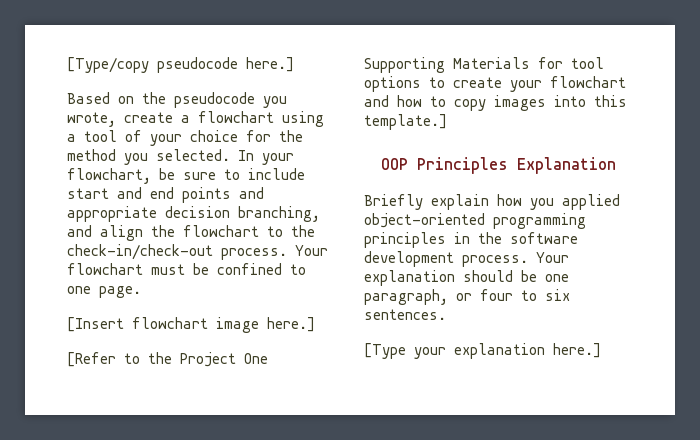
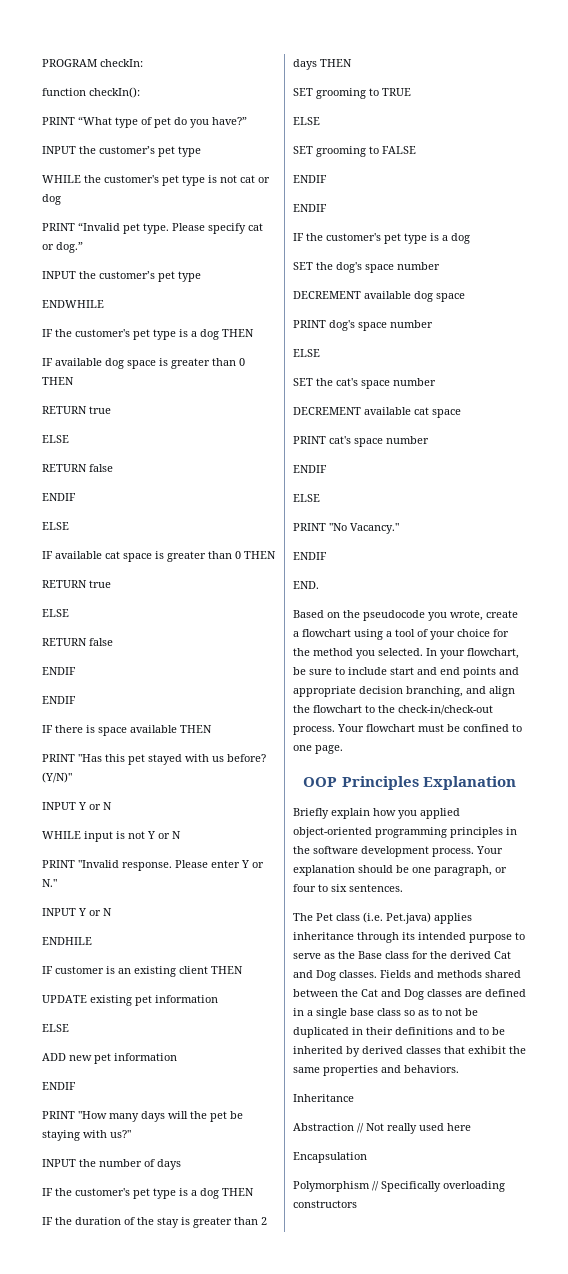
[67,57,294,73] [Type/copy pseudocode here.] -> [42,59,143,67] [42,87,140,98] [42,116,247,128] [42,146,201,157] [42,175,270,186] [42,194,61,205] [42,222,263,234] [42,242,83,253] [42,271,201,282] [42,300,104,308] [42,329,254,340] [42,358,245,369] [42,377,74,385] [42,406,111,414] [42,435,69,443] [42,464,113,472] [42,493,76,501] [42,522,69,530] [42,551,276,562] [42,580,111,588] [42,609,69,617] [42,638,113,646] [42,667,76,675] [42,696,76,704] [42,725,212,736] [42,754,266,765] [42,772,72,783] [42,802,112,810] [42,831,181,842] [42,860,264,871] [42,879,57,887] [42,908,112,916] [42,937,92,945] [42,966,243,977] [42,995,218,1006] [42,1024,69,1032] [42,1053,177,1064] [42,1082,76,1090] [42,1111,243,1122] [42,1130,131,1141] [42,1159,181,1170] [42,1188,254,1199] [42,1217,267,1228] [293,59,352,70] [293,88,411,99] [293,117,320,125] [293,146,416,157] [293,175,327,183] [293,204,327,212] [293,233,470,244] [293,262,440,273] [293,291,465,302] [293,320,433,331] [293,349,320,357] [293,378,436,389] [293,407,461,418] [293,436,429,447] [293,465,327,473] [293,494,320,502] [293,523,399,534] [293,552,327,560] [293,581,319,589] PROGRAM checkIn: // function checkIn(): // PRINT “What type of pet do you have?” // INPUT the customer’s pet type // WHILE the customer's pet type is not cat or dog // PRINT “Invalid pet type. Please specify cat or dog.” // INPUT the customer’s pet type // ENDWHILE // IF the customer's pet type is a dog THEN // IF available dog space is greater than 0 THEN // RETURN true // ELSE // RETURN false // ENDIF // ELSE // IF available cat space is greater than 0 THEN // RETURN true // ELSE // RETURN false // ENDIF // ENDIF // IF there is space available THEN // PRINT "Has this pet stayed with us before? (Y/N)" // INPUT Y or N // WHILE input is not Y or N // PRINT "Invalid response. Please enter Y or N." // INPUT Y or N // ENDHILE // IF customer is an existing client THEN // UPDATE existing pet information // ELSE // ADD new pet information // ENDIF // PRINT "How many days will the pet be staying with us?" // INPUT the number of days // IF the customer's pet type is a dog THEN // IF the duration of the stay is greater than 2 days THEN // SET grooming to TRUE // ELSE // SET grooming to FALSE // ENDIF // ENDIF // IF the customer's pet type is a dog // SET the dog's space number // DECREMENT available dog space // PRINT dog's space number // ELSE // SET the cat's space number // DECREMENT available cat space // PRINT cat's space number // ENDIF // ELSE // PRINT "No Vacancy." // ENDIF // END.
[67,317,315,333] [67,352,268,367] [364,57,604,73] [364,76,626,92] [364,95,627,111] [364,114,447,130] // [Insert flowchart image here.] // [Refer to the Project One Supporting Materials for tool options to create your flowchart and how to copy images into this template.] -> (343, 749) none
[364,343,601,359] [Type your explanation here.] -> [293,912,472,924] [293,932,525,943] [293,951,511,959] [293,970,521,981] [293,989,526,1000] [293,1008,478,1019] [293,1027,505,1038] [293,1046,526,1057] [293,1065,459,1076] [293,1094,354,1102] [293,1123,471,1134] [293,1152,367,1163] [293,1181,505,1192] [293,1200,357,1208] The Pet class (i.e. Pet.java) applies inheritance through its intended purpose to serve as the Base class for the derived Cat and Dog classes. Fields and methods shared between the Cat and Dog classes are defined in a single base class so as to not be duplicated in their definitions and to be inherited by derived classes that exhibit the same properties and behaviors. // Inheritance // Abstraction // Not really used here // Encapsulation // Polymorphism // Specifically overloading constructors

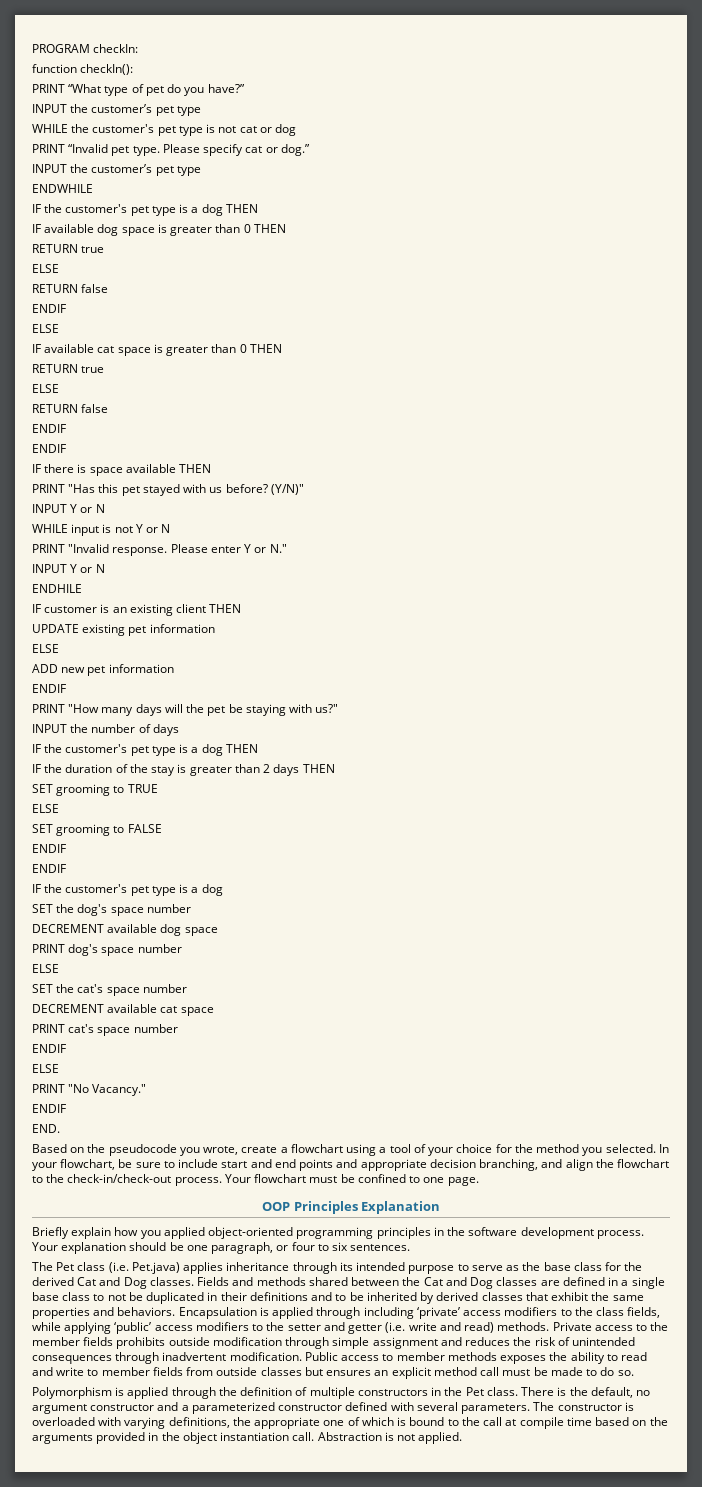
[358,951,382,959] Base -> [543,1262,571,1271] base
[404,1010,429,1016] so as -> (91, 1296) none
[293,1094,354,1102] [293,1123,471,1134] [293,1152,367,1163] [293,1181,505,1192] [293,1200,357,1208] // Inheritance // Abstraction // Not really used here // Encapsulation // Polymorphism // Specifically overloading constructors -> [178,1307,661,1319] [32,1322,669,1334] [32,1337,636,1349] [32,1352,648,1364] [32,1367,634,1379] [32,1387,651,1399] [32,1402,634,1414] [32,1417,668,1429] [32,1432,463,1444] Encapsulation is applied through including ‘private’ access modifiers to the class fields, while applying ‘public’ access modifiers to the setter and getter (i.e. write and read) methods. Private access to the member fields prohibits outside modification through simple assignment and reduces the risk of unintended consequences through inadvertent modification. Public access to member methods exposes the ability to read and write to member fields from outside classes but ensures an explicit method call must be made to do so. // Polymorphism is applied through the definition of multiple constructors in the Pet class. There is the default, no argument constructor and a parameterized constructor defined with several parameters. The constructor is overloaded with varying definitions, the appropriate one of which is bound to the call at compile time based on the arguments provided in the object instantiation call. Abstraction is not applied.

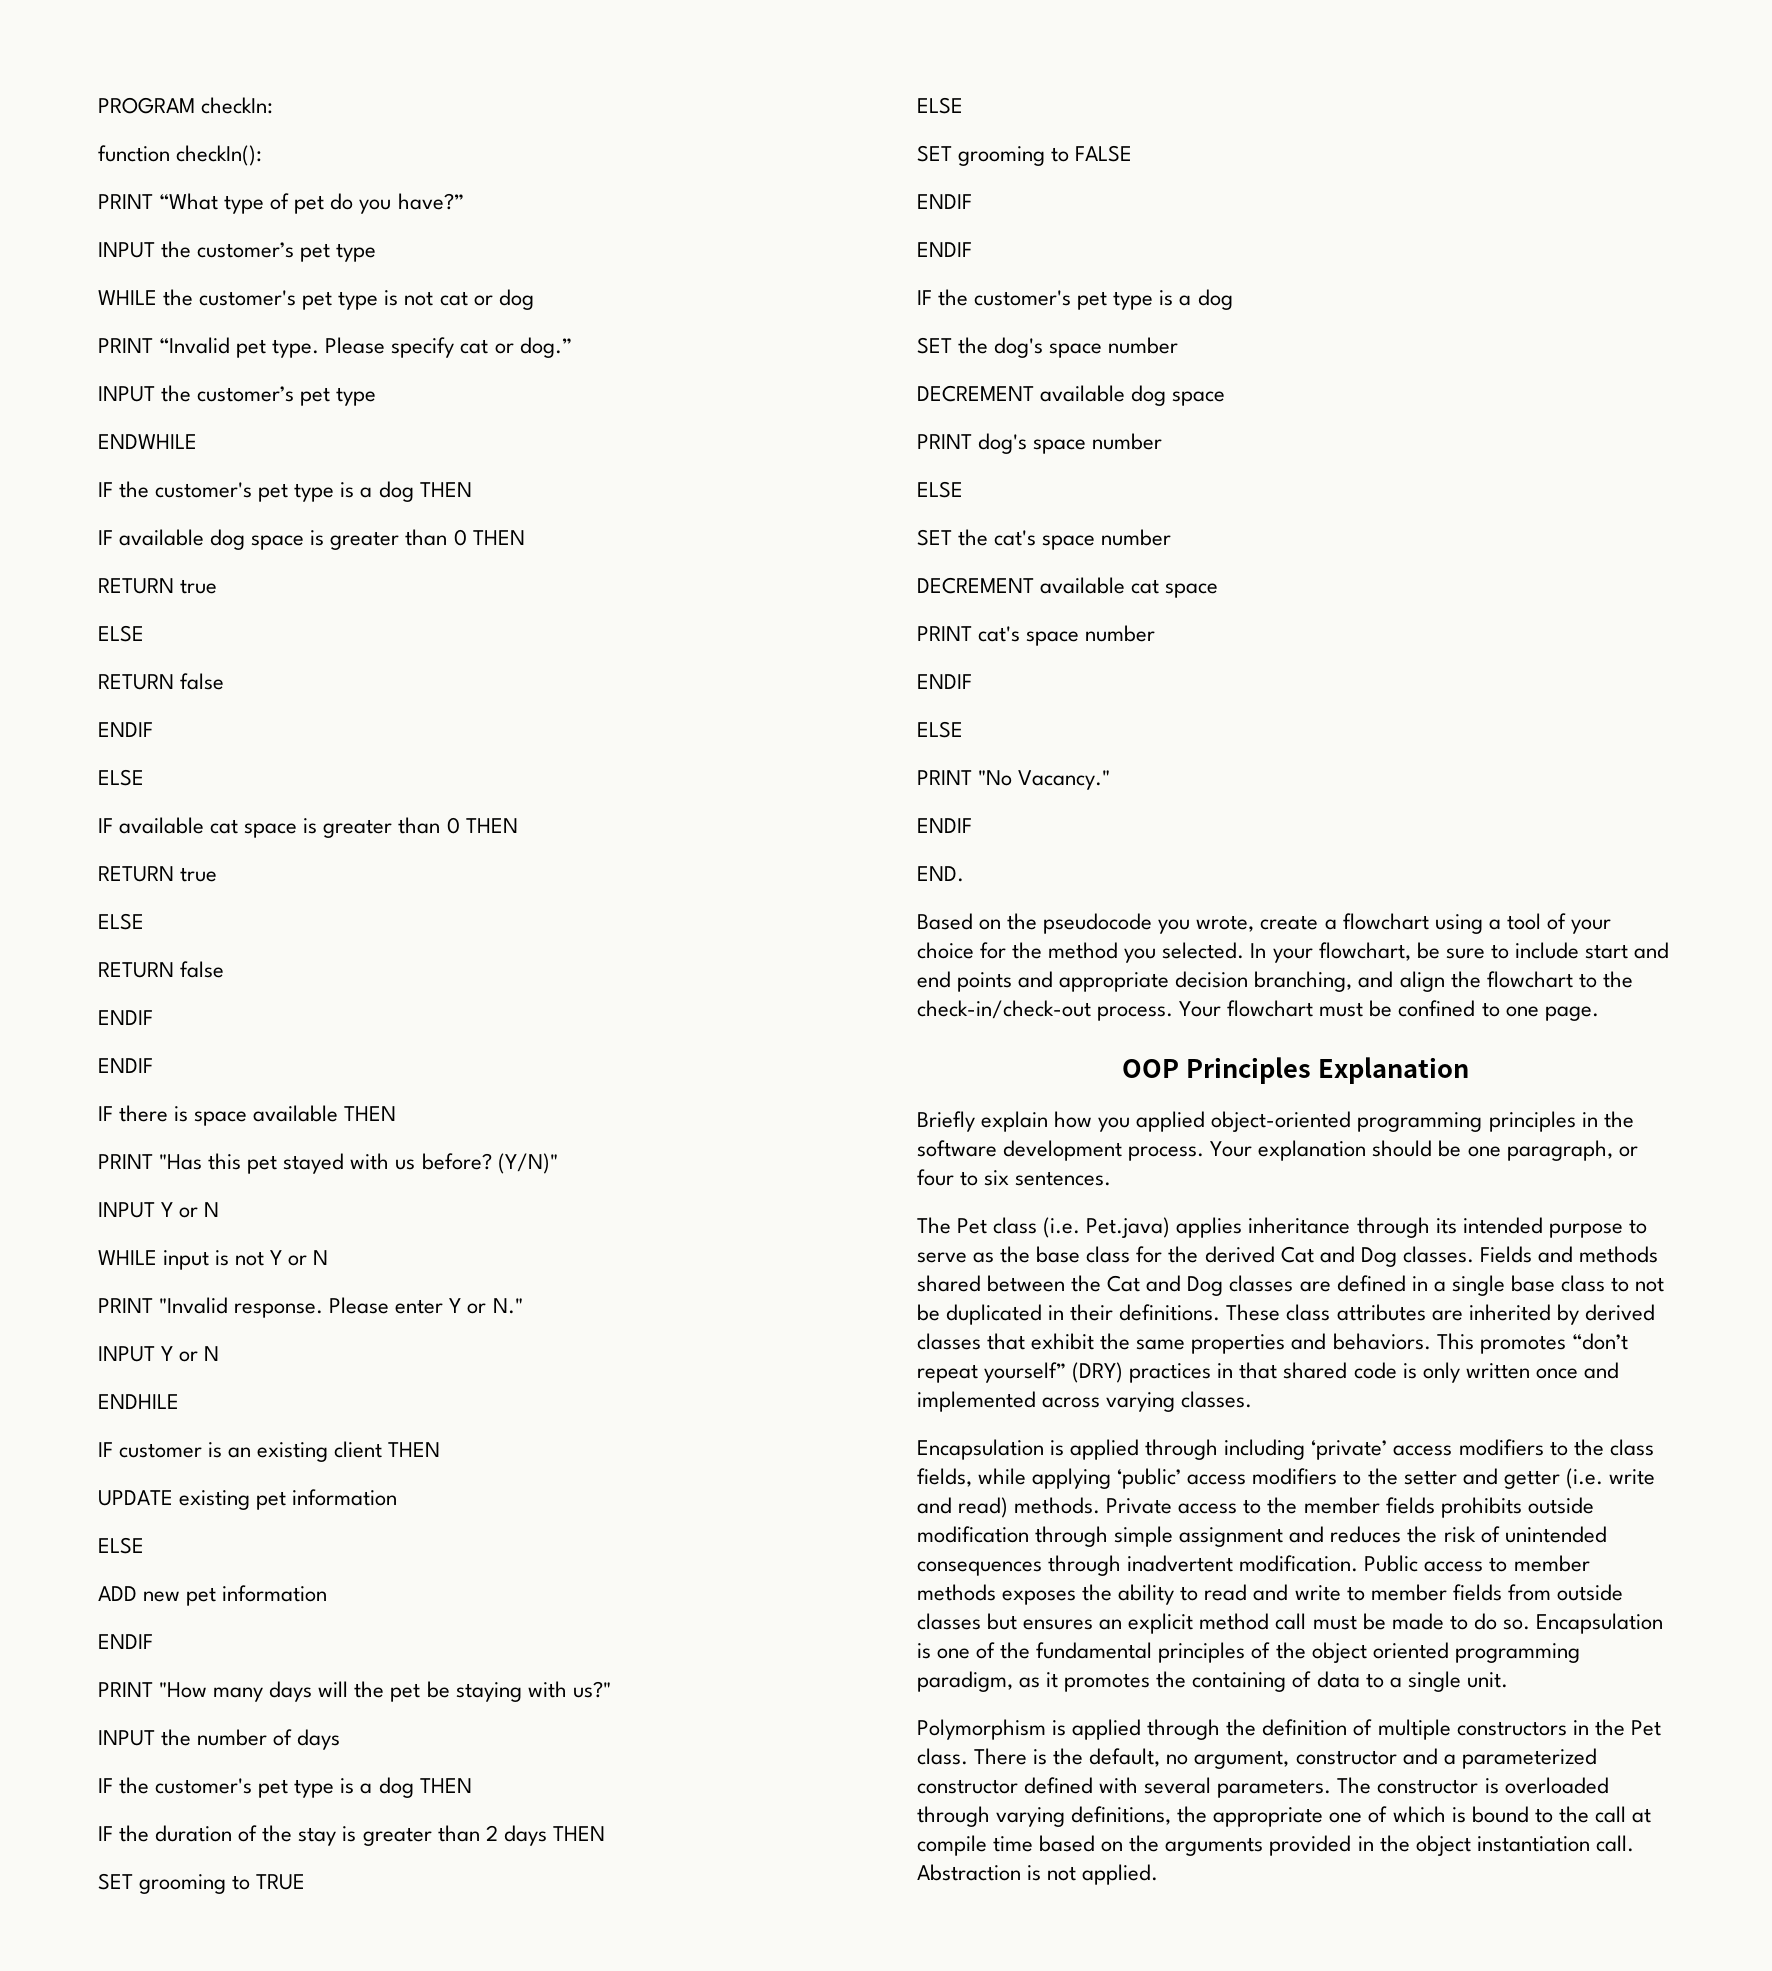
[249,1292,364,1301] definitions and to be -> [1119,1304,1463,1321] definitions. These class attributes are
(176, 1311) none -> [1436,1333,1628,1354] [917,1362,1619,1383] [917,1391,1253,1412] This promotes “don’t repeat yourself” (DRY) practices in that shared code is only written once and implemented across varying classes. //
(634, 1373) none -> [1535,1613,1663,1634] [917,1642,1580,1663] [917,1671,1508,1692] Encapsulation is one of the fundamental principles of the object oriented programming paradigm, as it promotes the containing of data to a single unit.
[32,1404,87,1414] argument -> [1194,1750,1290,1769] argument,
[98,1417,122,1426] with -> [917,1806,990,1827] through

